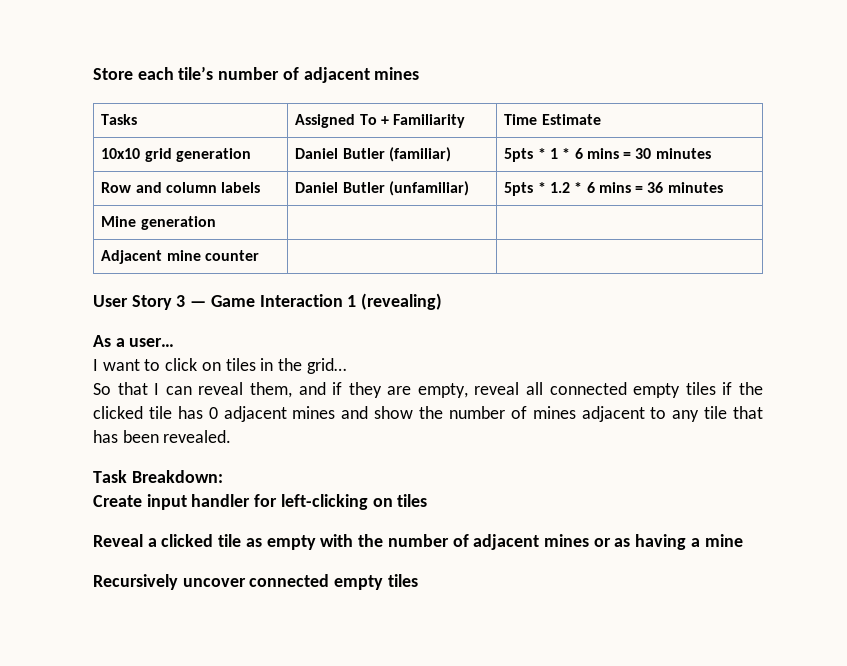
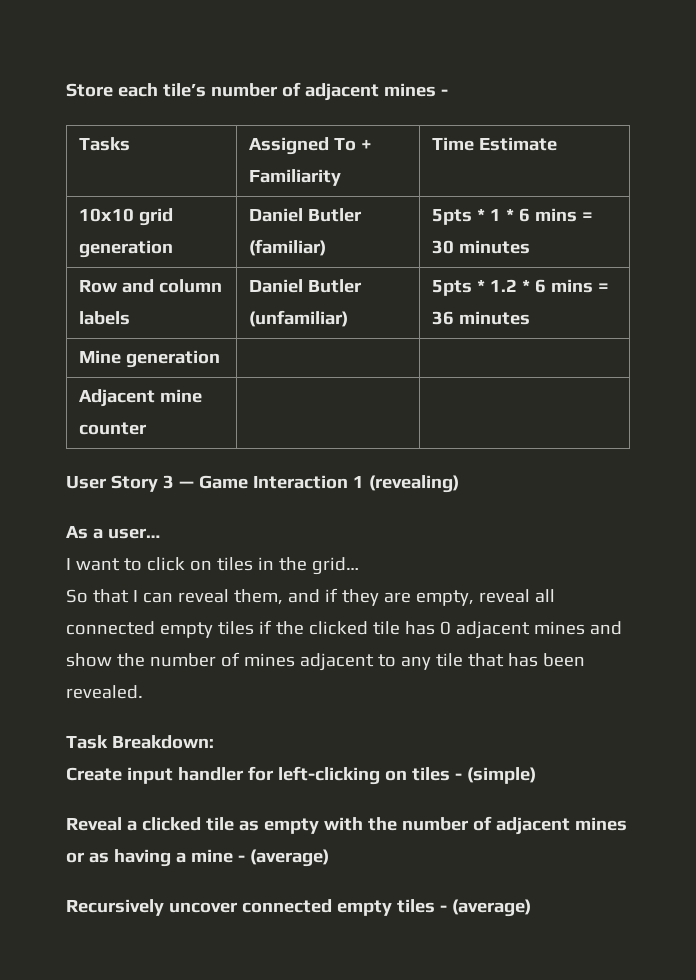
(420, 73) none -> [440,89,448,96] -
(428, 500) none -> [454,767,536,784] - (simple)
(743, 540) none -> [237,849,329,867] - (average)
(418, 580) none -> [439,899,531,917] - (average)

